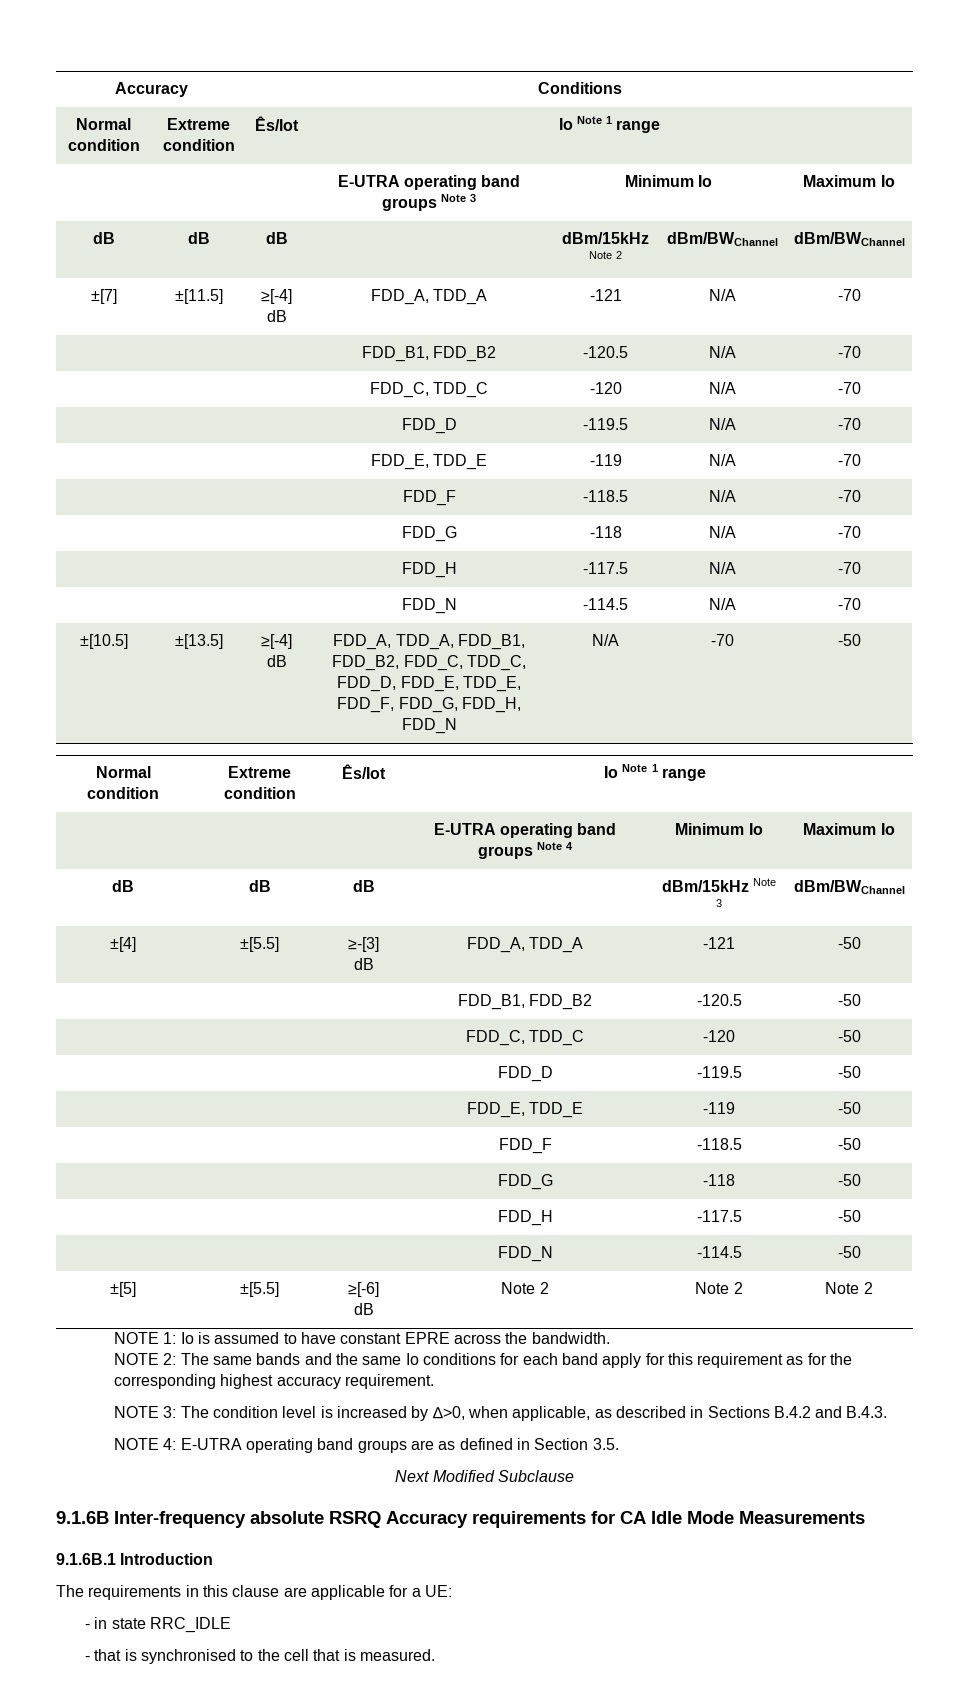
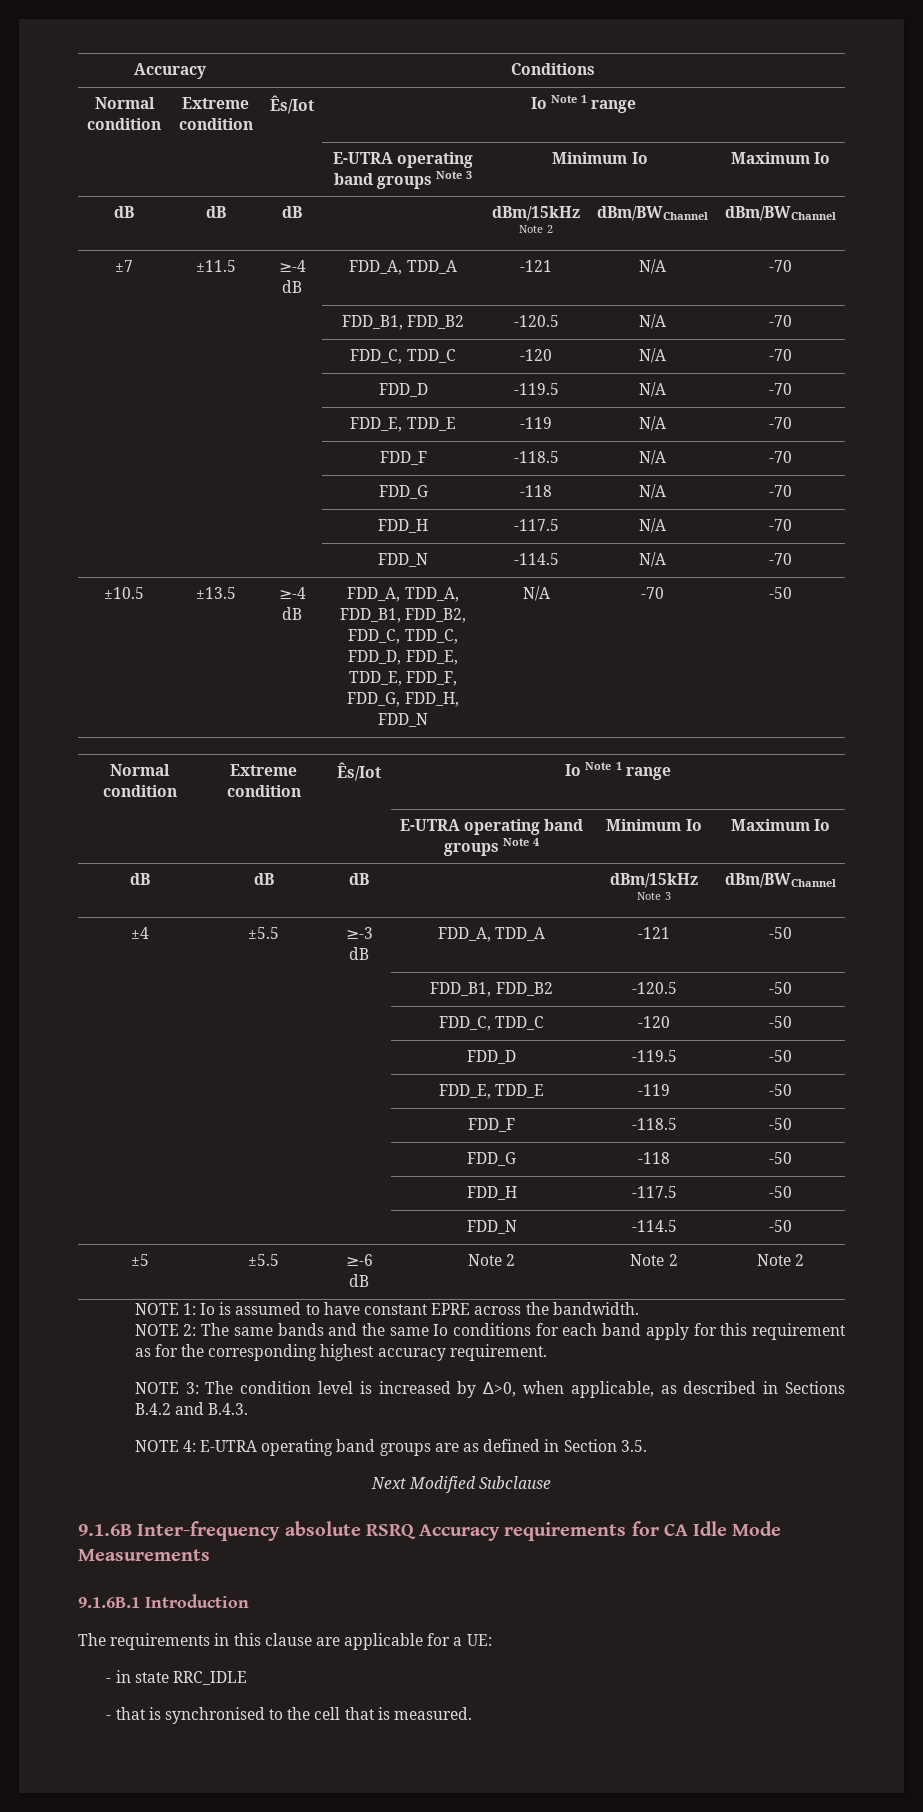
[90,289,117,304] [174,289,223,304] [261,289,292,304] ±[7] | ±[11.5] | ≥[-4] -> [115,260,133,272] [195,260,236,272] [278,260,306,272] ±7 | ±11.5 | ≥-4
[79,634,128,649] [174,634,223,649] [261,634,292,649] ±[10.5] | ±[13.5] | ≥[-4] -> [104,587,144,599] [195,587,236,599] [278,587,306,599] ±10.5 | ±13.5 | ≥-4
[110,937,136,952] [240,937,279,952] [348,937,379,952] ±[4] | ±[5.5] | ≥-[3] -> [130,927,149,939] [248,927,279,939] [345,927,373,939] ±4 | ±5.5 | ≥-3
[110,1282,136,1297] [240,1282,279,1297] [348,1282,379,1297] ±[5] | ±[5.5] | ≥[-6] -> [130,1254,149,1266] [248,1254,279,1266] [345,1254,373,1266] ±5 | ±5.5 | ≥-6

